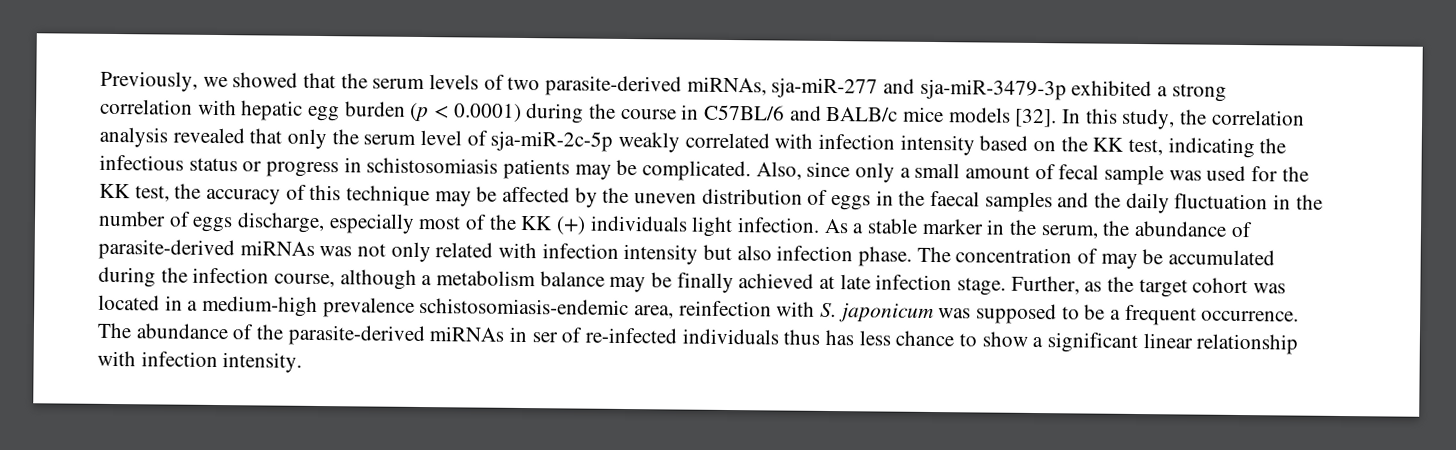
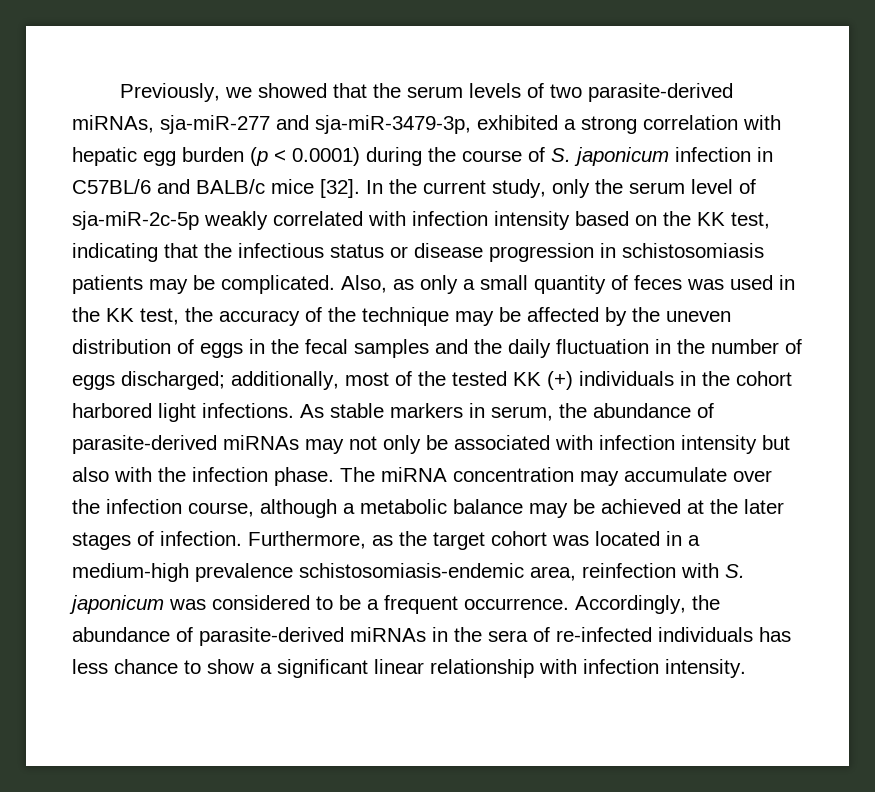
[919,78,1067,101] sja-miR-3479-3p -> [315,115,471,134] sja-miR-3479-3p,
(677, 114) none -> [528,147,751,166] of S. japonicum infection
[948,107,1011,123] models -> (314, 186) none
[1085,108,1305,130] [99,126,283,148] this study, the correlation analysis revealed that -> [389,179,546,198] the current study,
(1255, 148) none -> [164,243,198,258] that
[266,161,340,178] progress -> [414,243,594,262] disease progression
[806,161,851,178] since -> [393,279,414,290] as
[965,163,1165,186] amount of fecal sample -> [534,275,682,294] quantity of feces
[1251,166,1279,182] for -> [779,275,795,290] in
[309,184,342,201] this -> [328,307,356,322] the
[930,190,981,207] faecal -> [305,339,348,354] fecal
[237,212,415,234] discharge, especially -> [121,371,339,390] discharged; additionally,
(517, 222) none -> [452,371,507,386] tested
[691,216,1038,238] light infection. As a stable marker in the -> [680,371,792,386] [72,403,485,422] in the cohort harbored light infections. As stable markers in
[319,246,353,257] was -> [305,439,344,454] may
[435,242,494,258] related -> [426,435,550,450] be associated
(772, 253) none -> [114,467,186,482] with the
[955,247,1276,270] [98,266,156,288] concentration of may be accumulated during -> [381,467,772,486] miRNA concentration may accumulate over
[436,270,537,287] metabolism -> [360,499,447,514] metabolic
[676,272,734,294] finally -> (595, 506) none
[839,274,1080,296] late infection stage. Further, -> [710,499,784,514] [72,531,366,550] the later stages of infection. Furthermore,
[976,303,1058,325] supposed -> [212,595,310,610] considered
[97,322,285,340] The abundance of the -> [575,595,720,614] [72,627,193,642] Accordingly, the abundance of
[531,332,558,343] ser -> [454,627,528,642] the sera
[783,329,821,345] thus -> (753, 634) none

